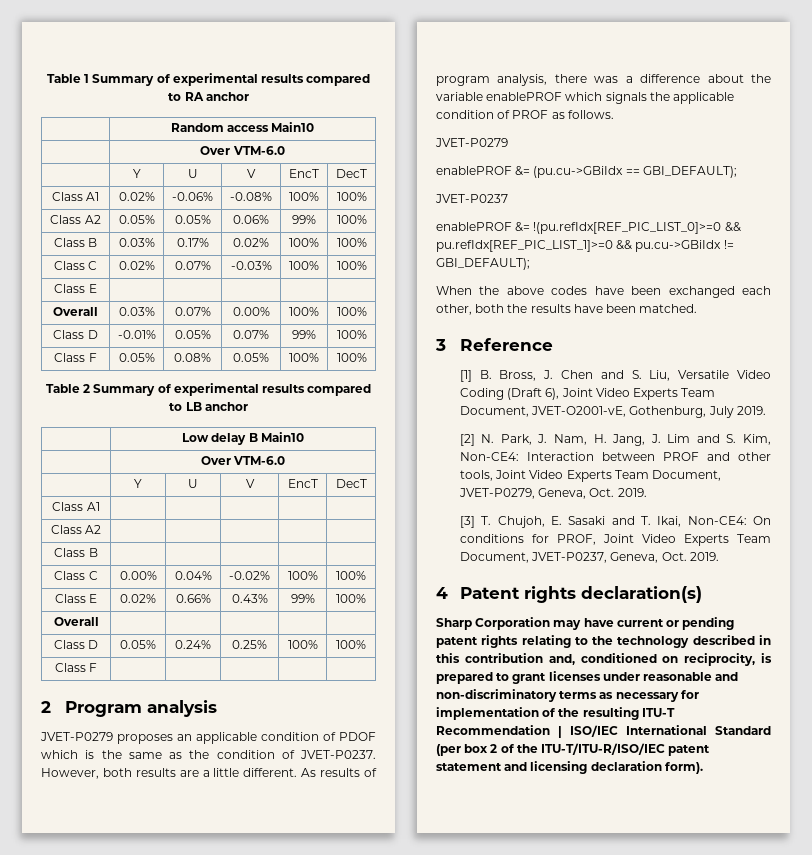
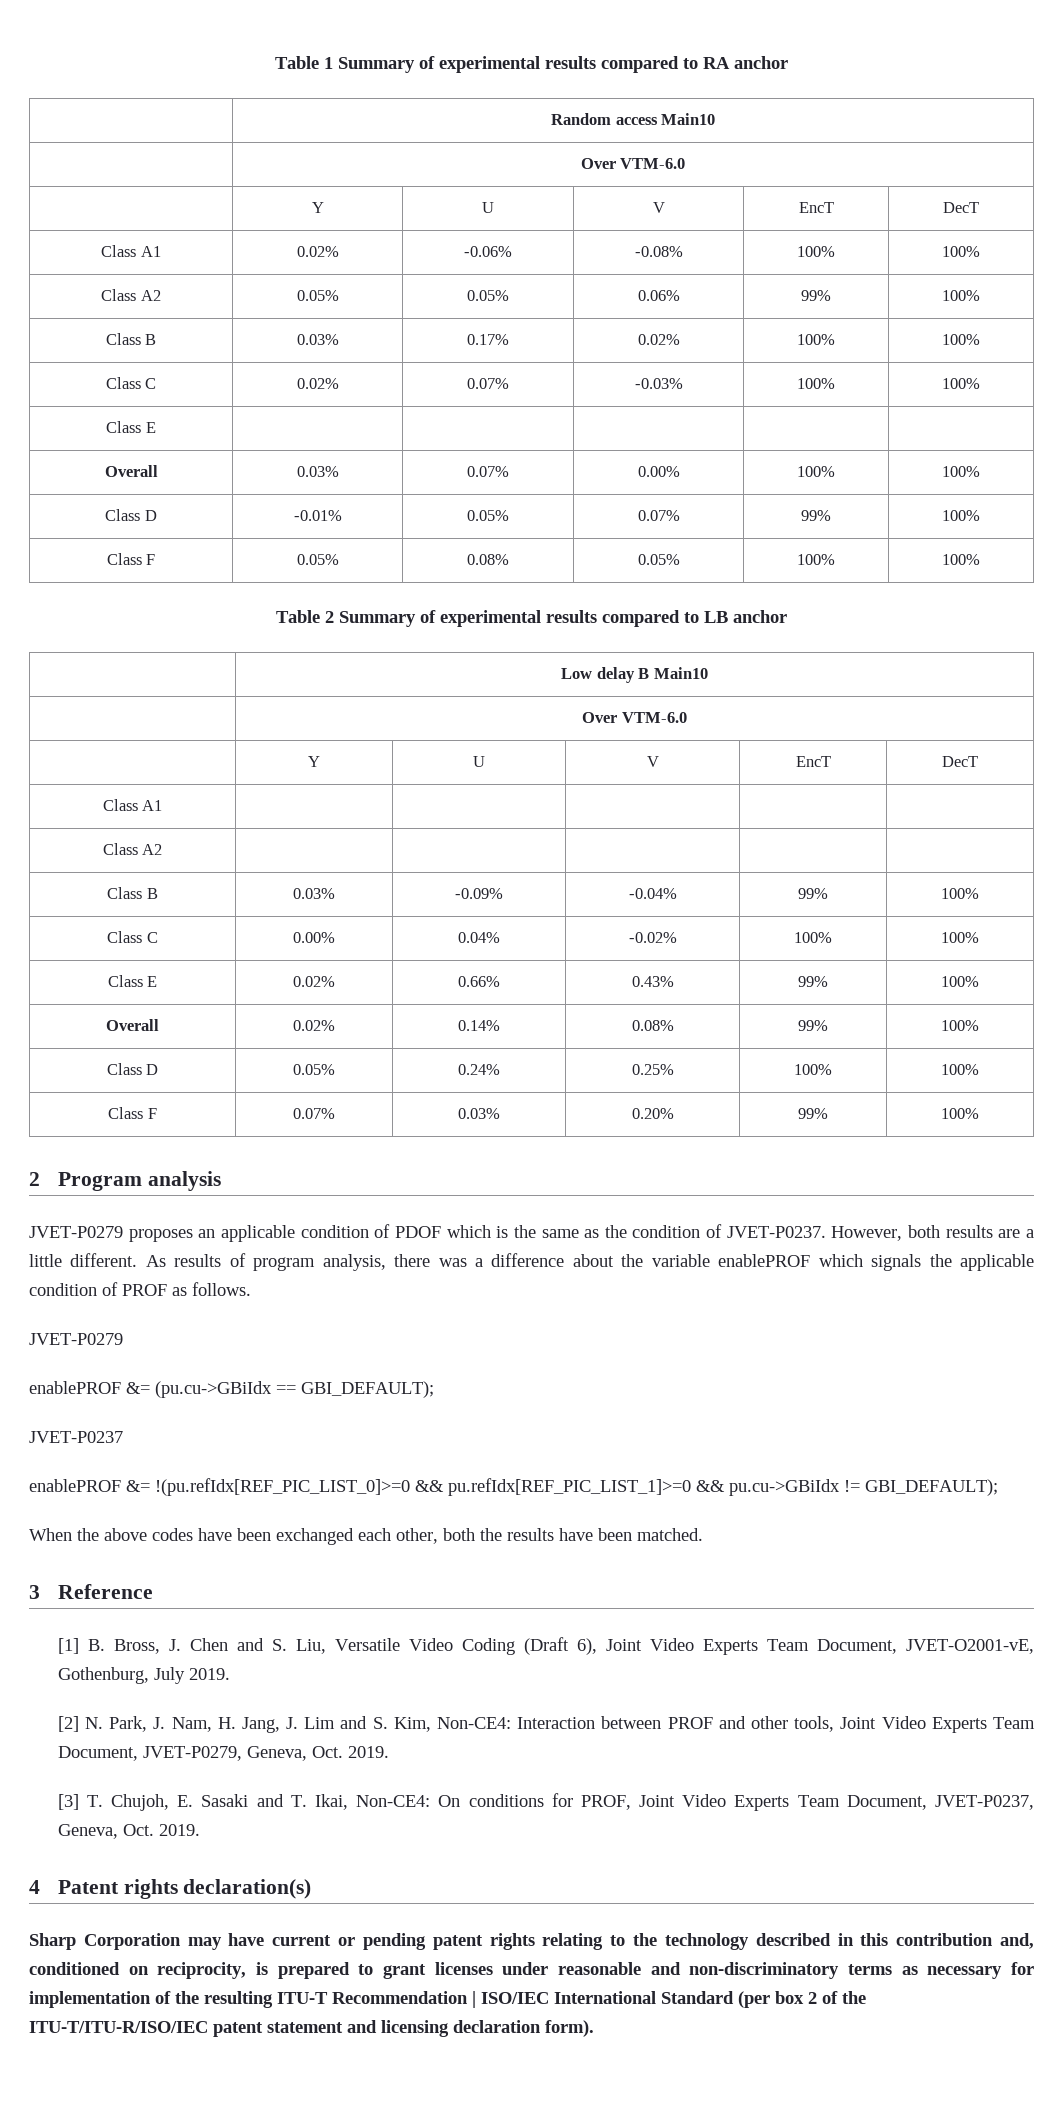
(98, 552) | | | | -> [293,888,335,899] [455,888,503,899] [628,888,677,899] [798,888,828,899] [941,888,979,899] 0.03% | -0.09% | -0.04% | 99% | 100%
(99, 621) | | | | -> [293,1020,335,1031] [458,1020,500,1031] [631,1020,674,1031] [798,1020,828,1031] [941,1020,979,1031] 0.02% | 0.14% | 0.08% | 99% | 100%
(98, 667) | | | | -> [293,1108,335,1119] [458,1108,500,1119] [631,1108,674,1119] [798,1108,828,1119] [941,1108,979,1119] 0.07% | 0.03% | 0.20% | 99% | 100%

